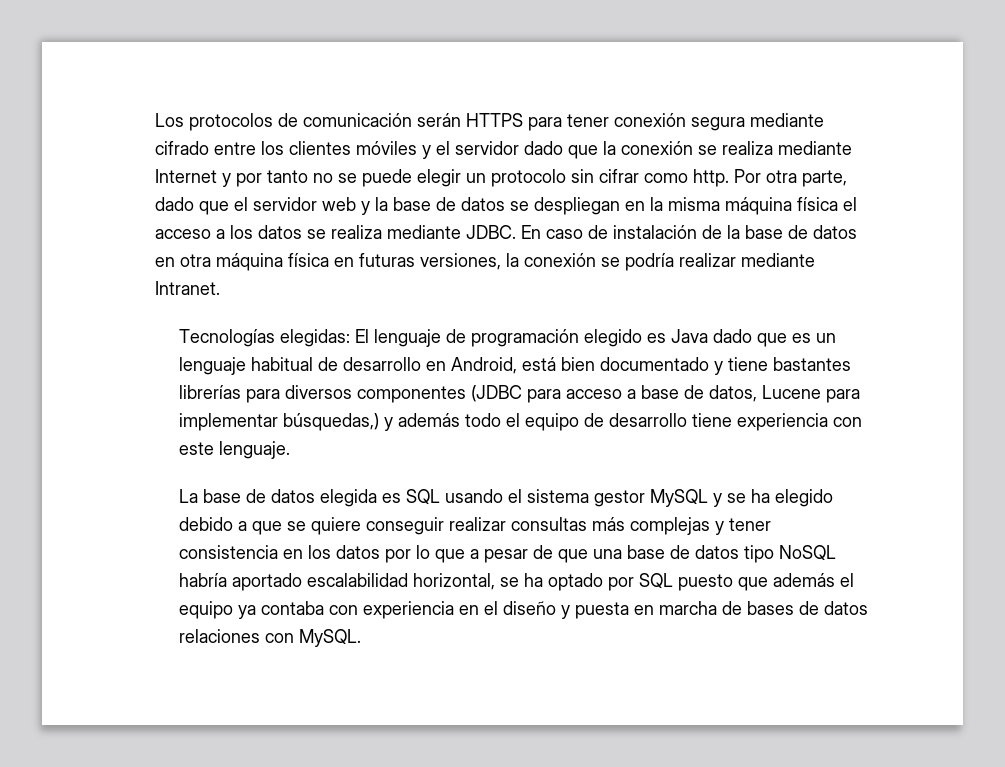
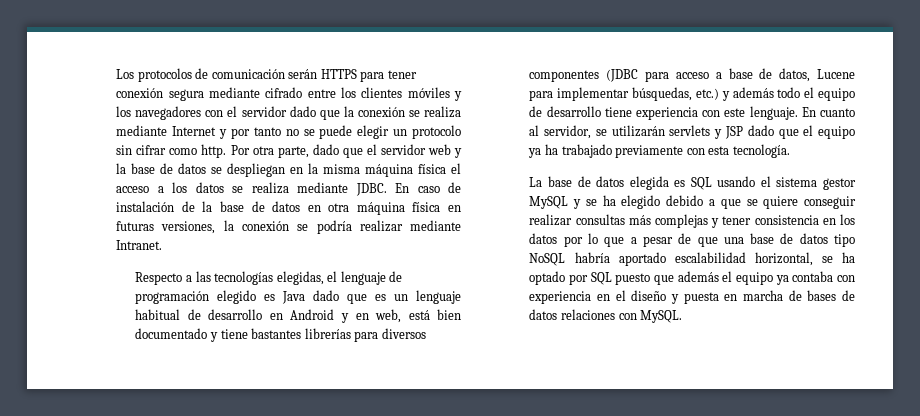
(432, 152) none -> [116,106,224,120] los navegadores con
[179,329,370,347] Tecnologías elegidas: El -> [135,271,338,285] Respecto a las tecnologías elegidas, el
[451,357,518,374] Android, -> [290,309,401,323] Android y en web,
[283,413,380,431] búsquedas,) -> [632,87,719,101] búsquedas, etc.)
(291, 450) none -> [801,107,855,117] [529,125,855,139] [528,144,790,158] En cuanto al servidor, se utilizarán servlets y JSP dado que el equipo ya ha trabajado previamente con esta tecnología.

